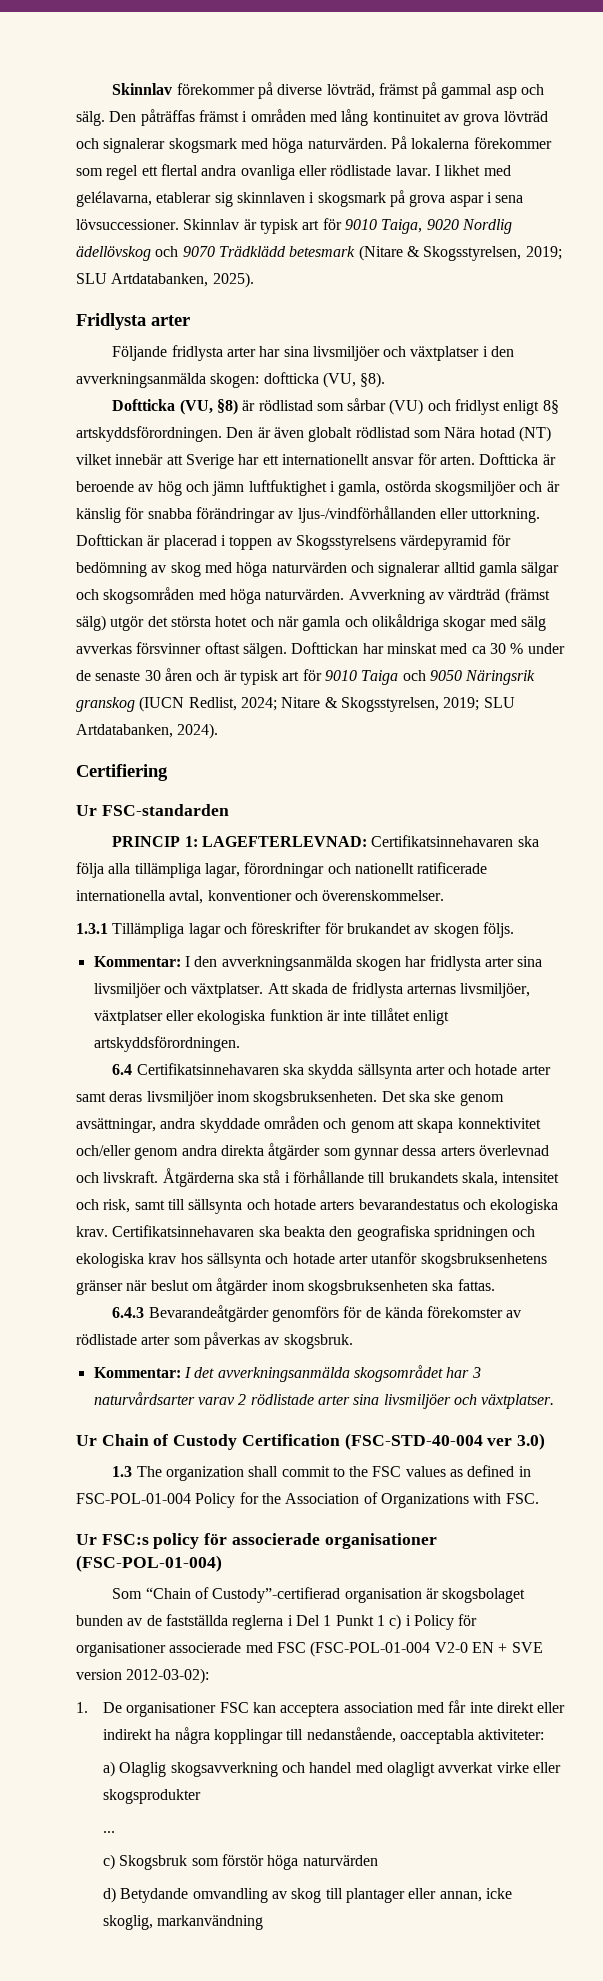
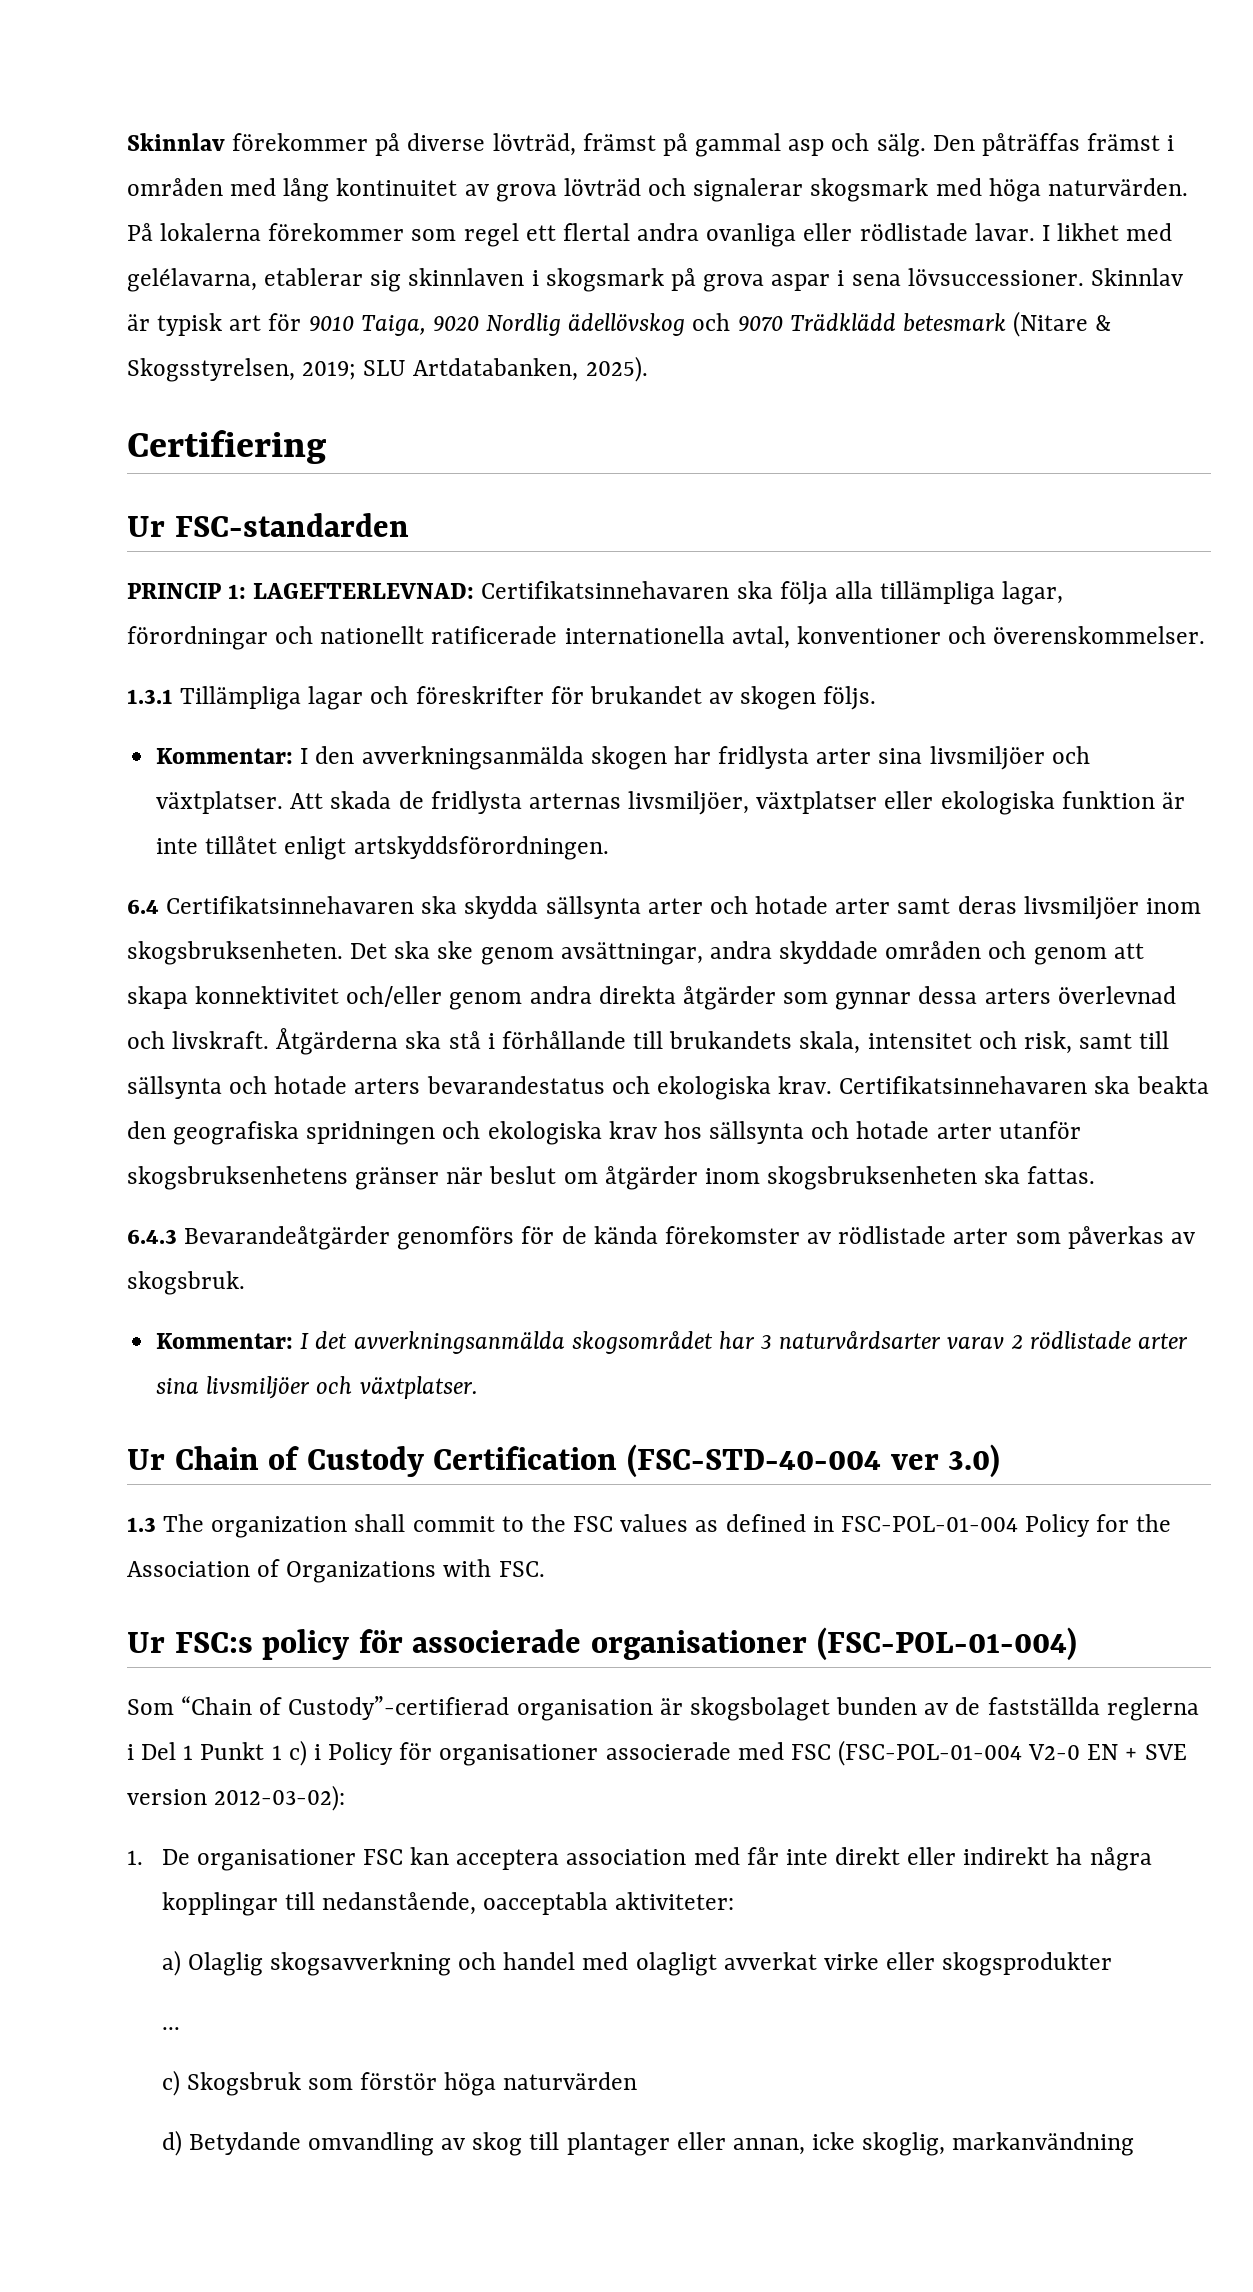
[76,313,190,330] [112,345,515,361] [76,372,386,388] [112,398,559,415] [76,426,551,442] [76,453,556,469] [76,480,560,496] [76,506,541,523] [76,534,511,550] [76,562,560,577] [76,587,550,604] [76,614,546,631] [76,642,565,658] [76,668,536,685] [76,696,515,712] [76,723,219,739] // Fridlysta arter // Följande fridlysta arter har sina livsmiljöer och växtplatser i den avverkningsanmälda skogen: doftticka (VU, §8). // Doftticka (VU, §8) är rödlistad som sårbar (VU) och fridlyst enligt 8§ artskyddsförordningen. Den är även globalt rödlistad som Nära hotad (NT) vilket innebär att Sverige har ett internationellt ansvar för arten. Doftticka är beroende av hög och jämn luftfuktighet i gamla, ostörda skogsmiljöer och är känslig för snabba förändringar av ljus-/vindförhållanden eller uttorkning. Dofttickan är placerad i toppen av Skogsstyrelsens värdepyramid för bedömning av skog med höga naturvärden och signalerar alltid gamla sälgar och skogsområden med höga naturvärden. Avverkning av värdträd (främst sälg) utgör det största hotet och när gamla och olikåldriga skogar med sälg avverkas försvinner oftast sälgen. Dofttickan har minskat med ca 30 % under de senaste 30 åren och är typisk art för 9010 Taiga och 9050 Näringsrik granskog (IUCN Redlist, 2024; Nitare & Skogsstyrelsen, 2019; SLU Artdatabanken, 2024). -> (648, 369) none

